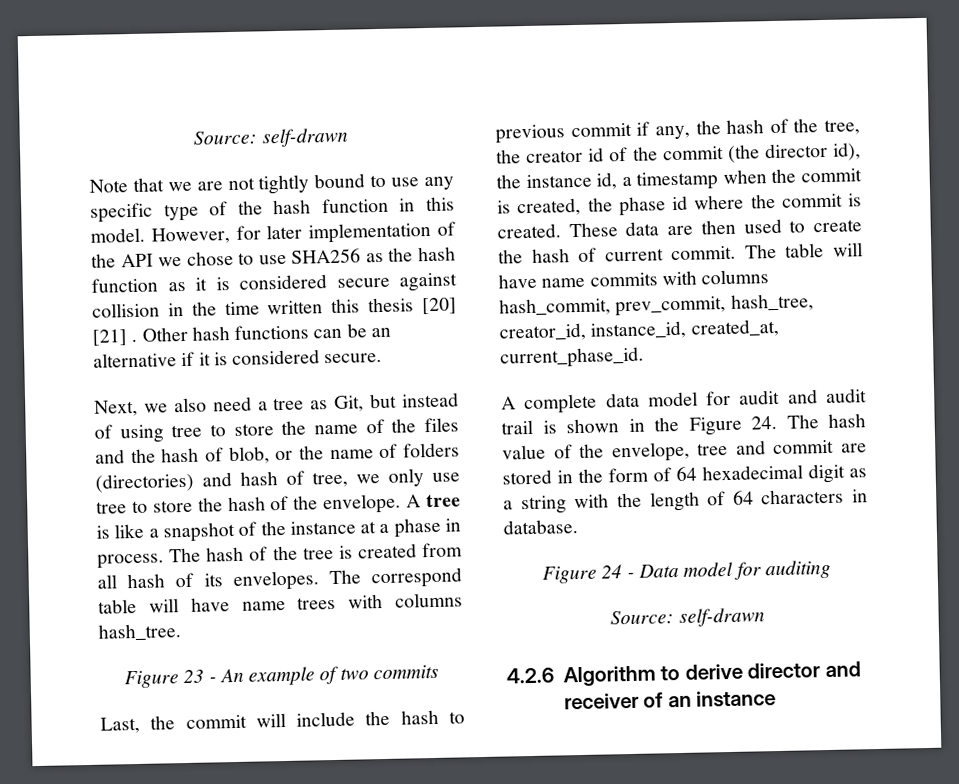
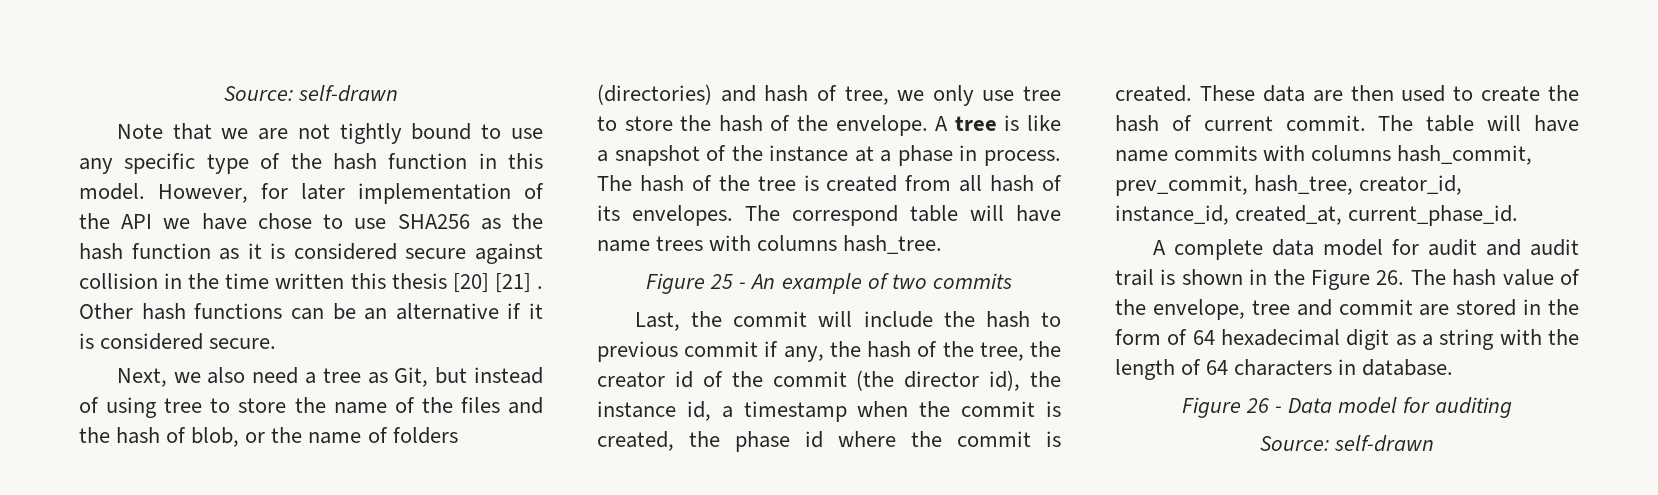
(183, 261) none -> [201,213,247,230] have
[183,669,205,684] 23 -> [710,274,734,289] 25
[751,415,777,430] 24. -> [1376,270,1405,285] 26.
[601,564,623,579] 24 -> [1245,398,1269,413] 26
[506,661,861,687] [563,690,777,710] // 4.2.6 Algorithm to derive director and receiver of an instance -> (1435, 443) none

